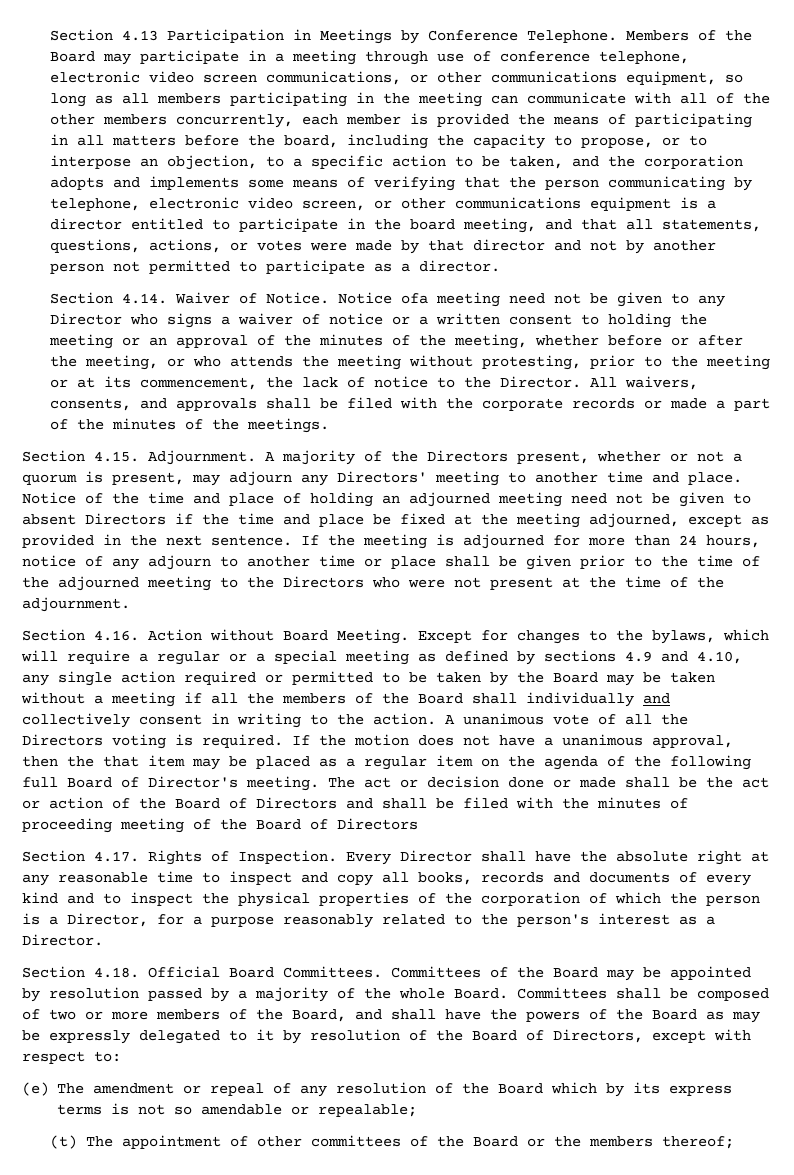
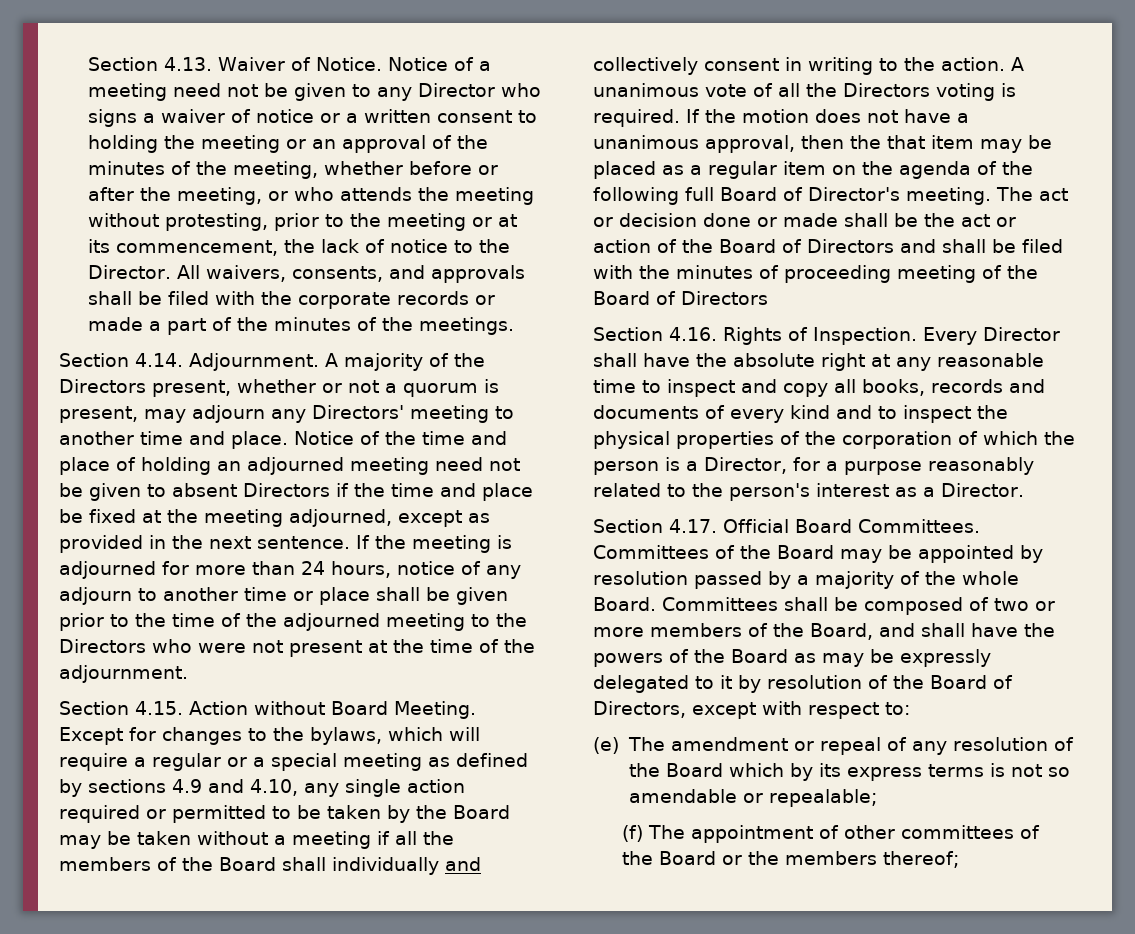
[49,29,752,44] [49,50,689,65] [49,71,743,85] [49,92,770,107] [49,113,752,128] [49,134,707,149] [49,155,743,170] [49,176,752,191] [49,197,716,211] [49,218,761,233] [49,239,716,254] [49,260,500,274] [49,292,167,304] Section 4.13 Participation in Meetings by Conference Telephone. Members of the Board may participate in a meeting through use of conference telephone, electronic video screen communications, or other communications equipment, so long as all members participating in the meeting can communicate with all of the other members concurrently, each member is provided the means of participating in all matters before the board, including the capacity to propose, or to interpose an objection, to a specific action to be taken, and the corporation adopts and implements some means of verifying that the person communicating by telephone, electronic video screen, or other communications equipment is a director entitled to participate in the board meeting, and that all statements, questions, actions, or votes were made by that director and not by another person not permitted to participate as a director. // Section 4.14. -> [88,57,213,71] Section 4.13.
[400,293,428,304] ofa -> [454,57,492,71] of a
[94,451,139,462] 4.15. -> [135,353,183,367] 4.14.
[94,630,139,641] 4.16. -> [135,701,183,715] 4.15.
[94,851,139,862] 4.17. -> [669,327,717,341] 4.16.
[94,967,139,978] 4.18. -> [669,519,717,533] 4.17.
[49,1135,77,1149] (t) -> [622,825,644,842] (f)

